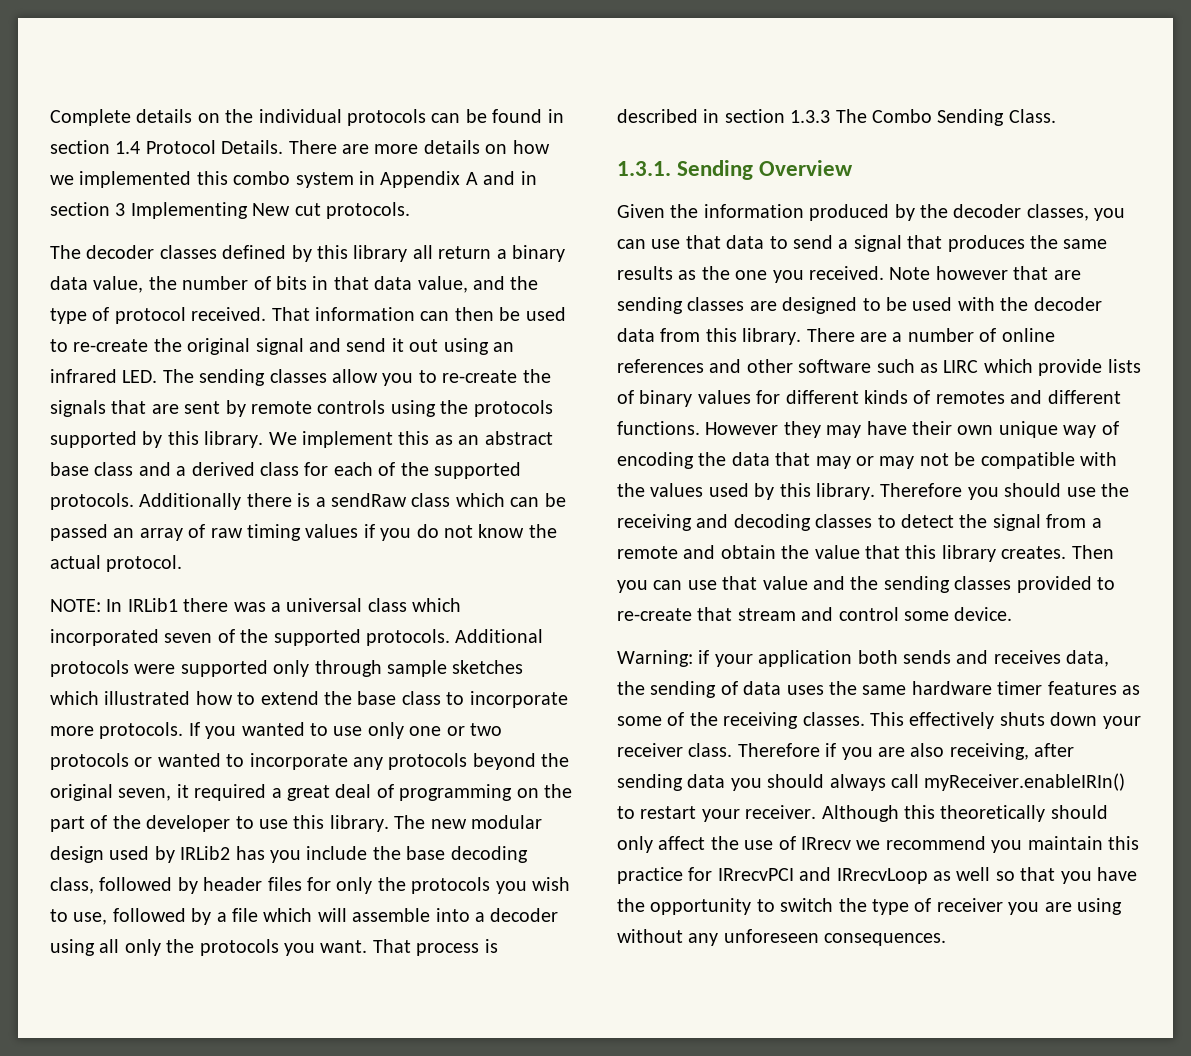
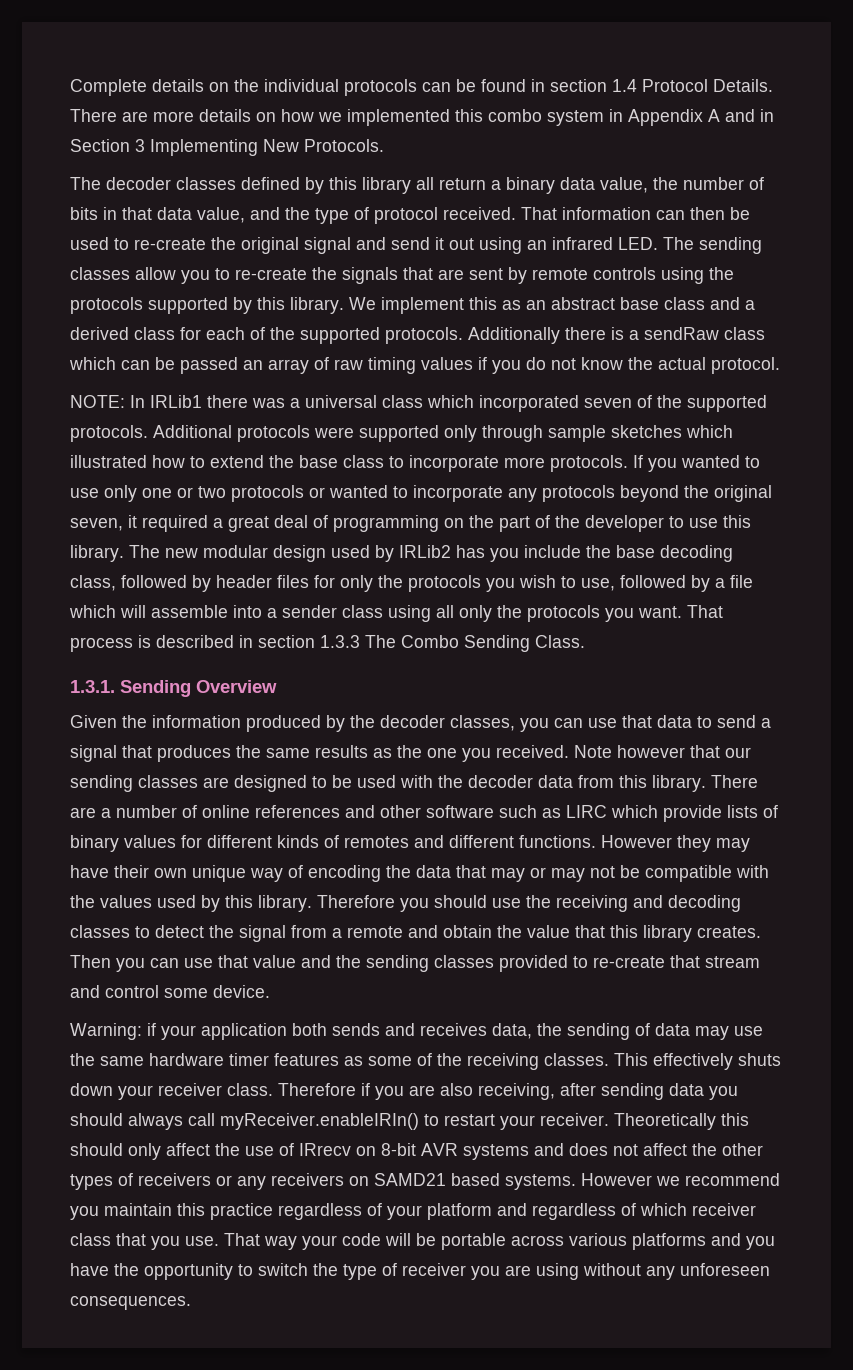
[50,202,110,216] section -> [70,139,130,152] Section
[294,202,410,219] cut protocols. -> [304,139,384,152] Protocols.
[490,908,559,922] decoder -> [282,605,383,618] sender class
[1053,270,1081,280] are -> [725,747,751,758] our
[786,685,824,695] uses -> [695,1026,763,1040] may use
[821,805,1046,822] Although this theoretically -> [614,1113,749,1130] Theoretically this
(851, 843) none -> [356,1143,763,1160] [70,1173,652,1190] on 8-bit AVR systems and does not affect the other types of receivers or any receivers on SAMD21 based systems. However
[688,867,1056,884] for IRrecvPCI and IRrecvLoop as well so that -> [278,1203,756,1220] [70,1233,741,1250] regardless of your platform and regardless of which receiver class that you use. That way your code will be portable across various platforms and

